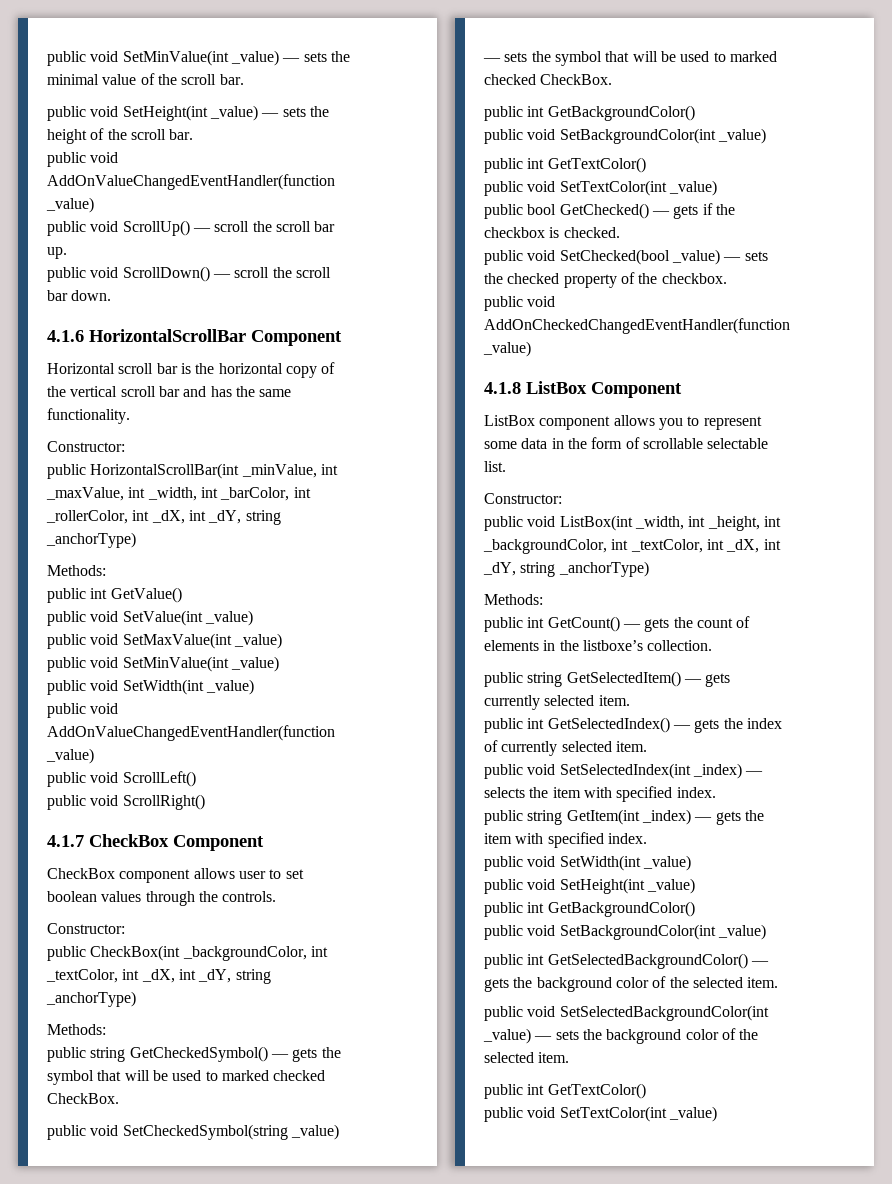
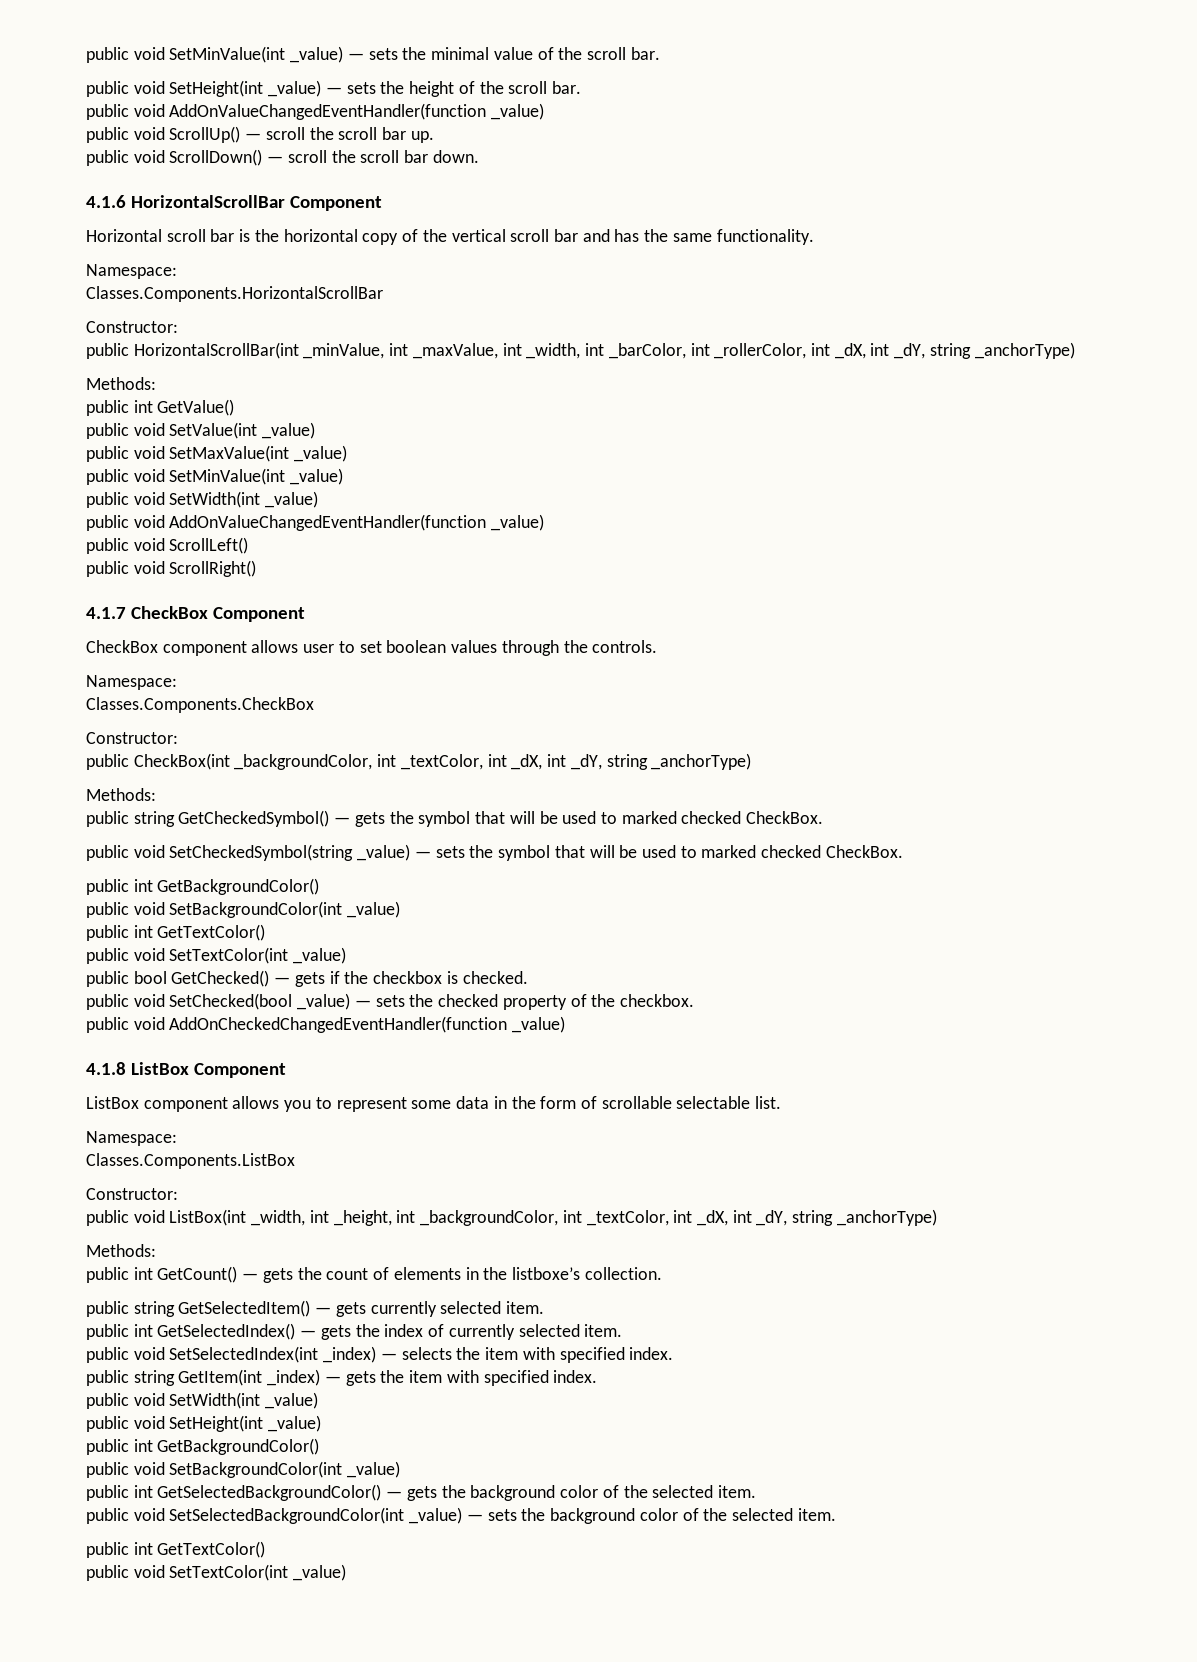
(130, 416) none -> [86,264,177,279] [86,286,383,302] // Namespace: // Classes.Components.HorizontalScrollBar
(277, 896) none -> [86,675,177,690] [86,697,314,713] // Namespace: // Classes.Components.CheckBox
(506, 466) none -> [86,1131,177,1146] [86,1153,295,1169] // Namespace: // Classes.Components.ListBox

